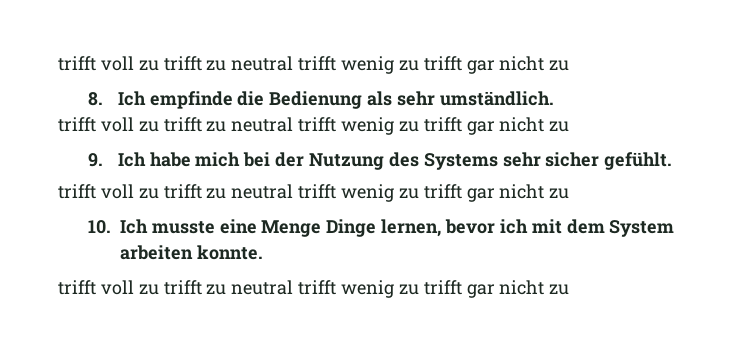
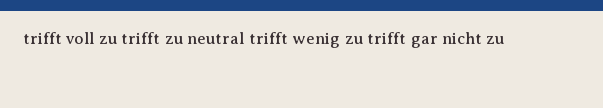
[87,91,554,109] [58,117,570,135] [87,152,673,170] [58,184,570,202] [87,219,675,237] [119,245,263,260] [58,280,570,298] // 8. Ich empfinde die Bedienung als sehr umständlich. // trifft voll zu trifft zu neutral trifft wenig zu trifft gar nicht zu // 9. Ich habe mich bei der Nutzung des Systems sehr sicher gefühlt. // trifft voll zu trifft zu neutral trifft wenig zu trifft gar nicht zu // 10. Ich musste eine Menge Dinge lernen, bevor ich mit dem System arbeiten konnte. // trifft voll zu trifft zu neutral trifft wenig zu trifft gar nicht zu -> (505, 40) none

